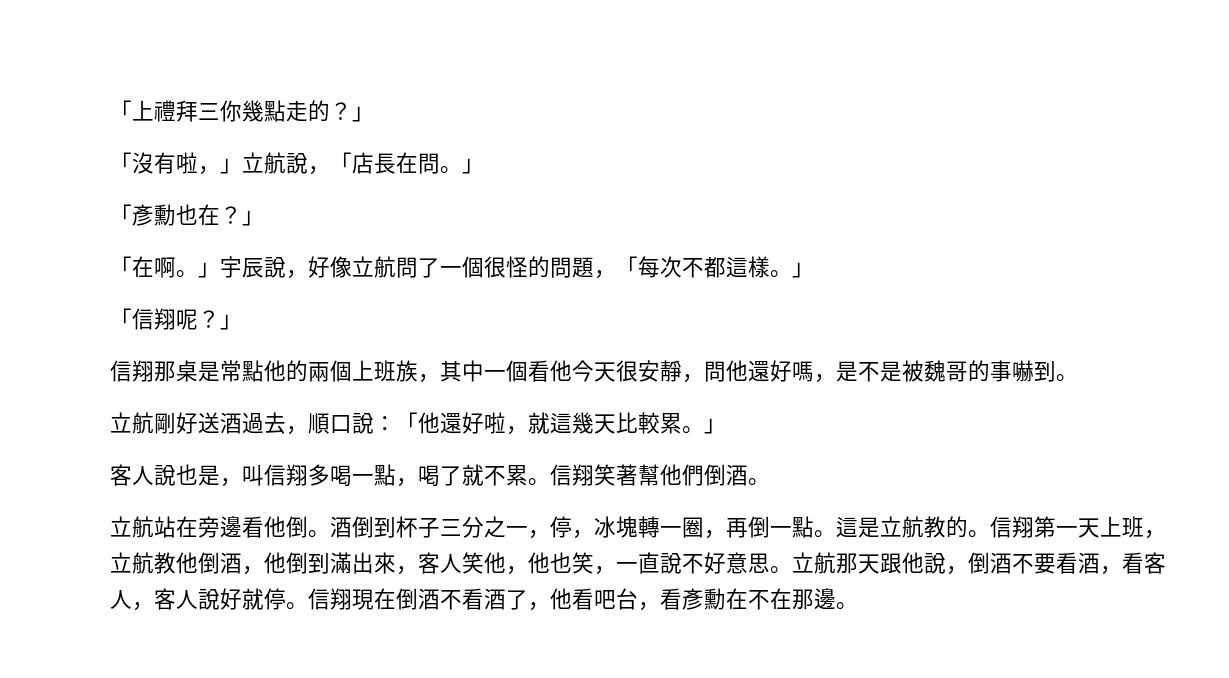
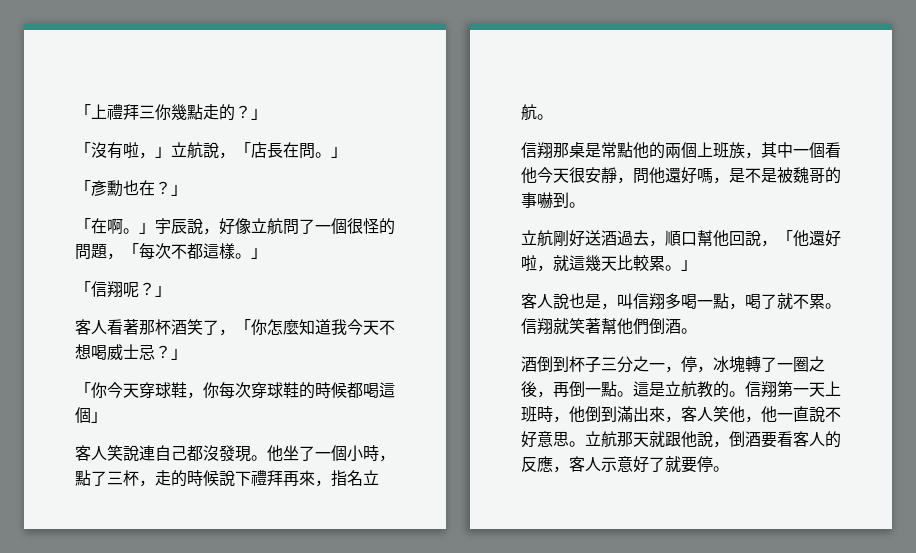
(242, 322) none -> [75,319,395,336] [75,344,187,360] [75,382,395,399] [75,407,107,423] [75,445,395,462] [75,470,379,487] [521,104,553,120] // 客人看著那杯酒笑了，「你怎麼知道我今天不想喝威士忌？」 // 「你今天穿球鞋，你每次穿球鞋的時候都喝這個」 // 客人笑說連自己都沒發現。他坐了一個小時，點了三杯，走的時候說下禮拜再來，指名立航。
[352,413,396,434] 說： -> [697,230,777,247] 幫他回說，
(594, 475) none -> [553,318,569,334] 就
[110,516,330,538] 立航站在旁邊看他倒。 -> (697, 331) none
[660,517,704,538] 一圈 -> [761,356,825,372] [521,381,537,397] 了一圈之後
[1144,530,1166,539] [110,552,242,574] ，立航教他倒酒 -> [537,406,553,422] 時
[550,552,616,575] 也笑， -> (777, 414) none
(880, 564) none -> [649,431,665,447] 就
[1012,552,1166,575] [110,588,836,611] 不要看酒，看客人，客人說好就停。信翔現在倒酒不看酒了，他看吧台，看彥勳在不在那邊 -> [761,431,841,448] [521,456,713,473] 要看客人的反應，客人示意好了就要停

